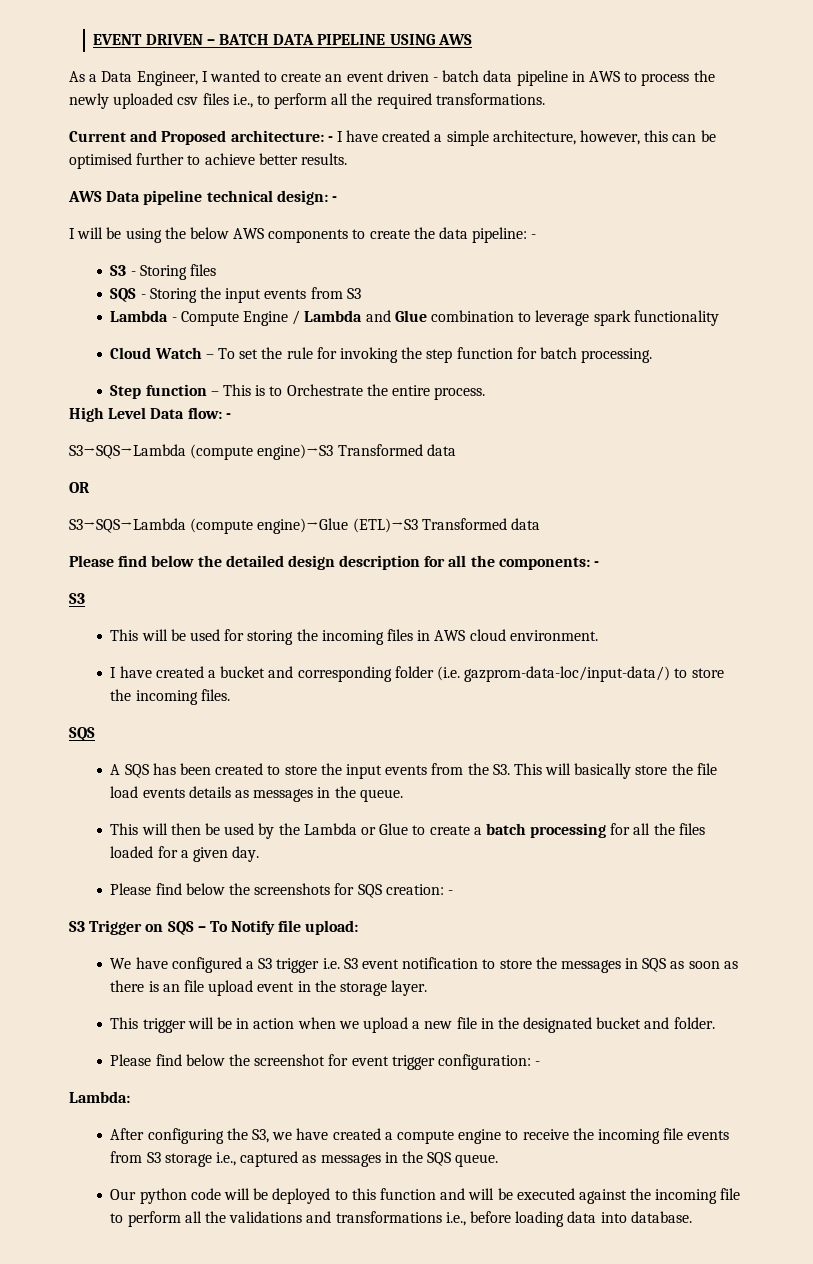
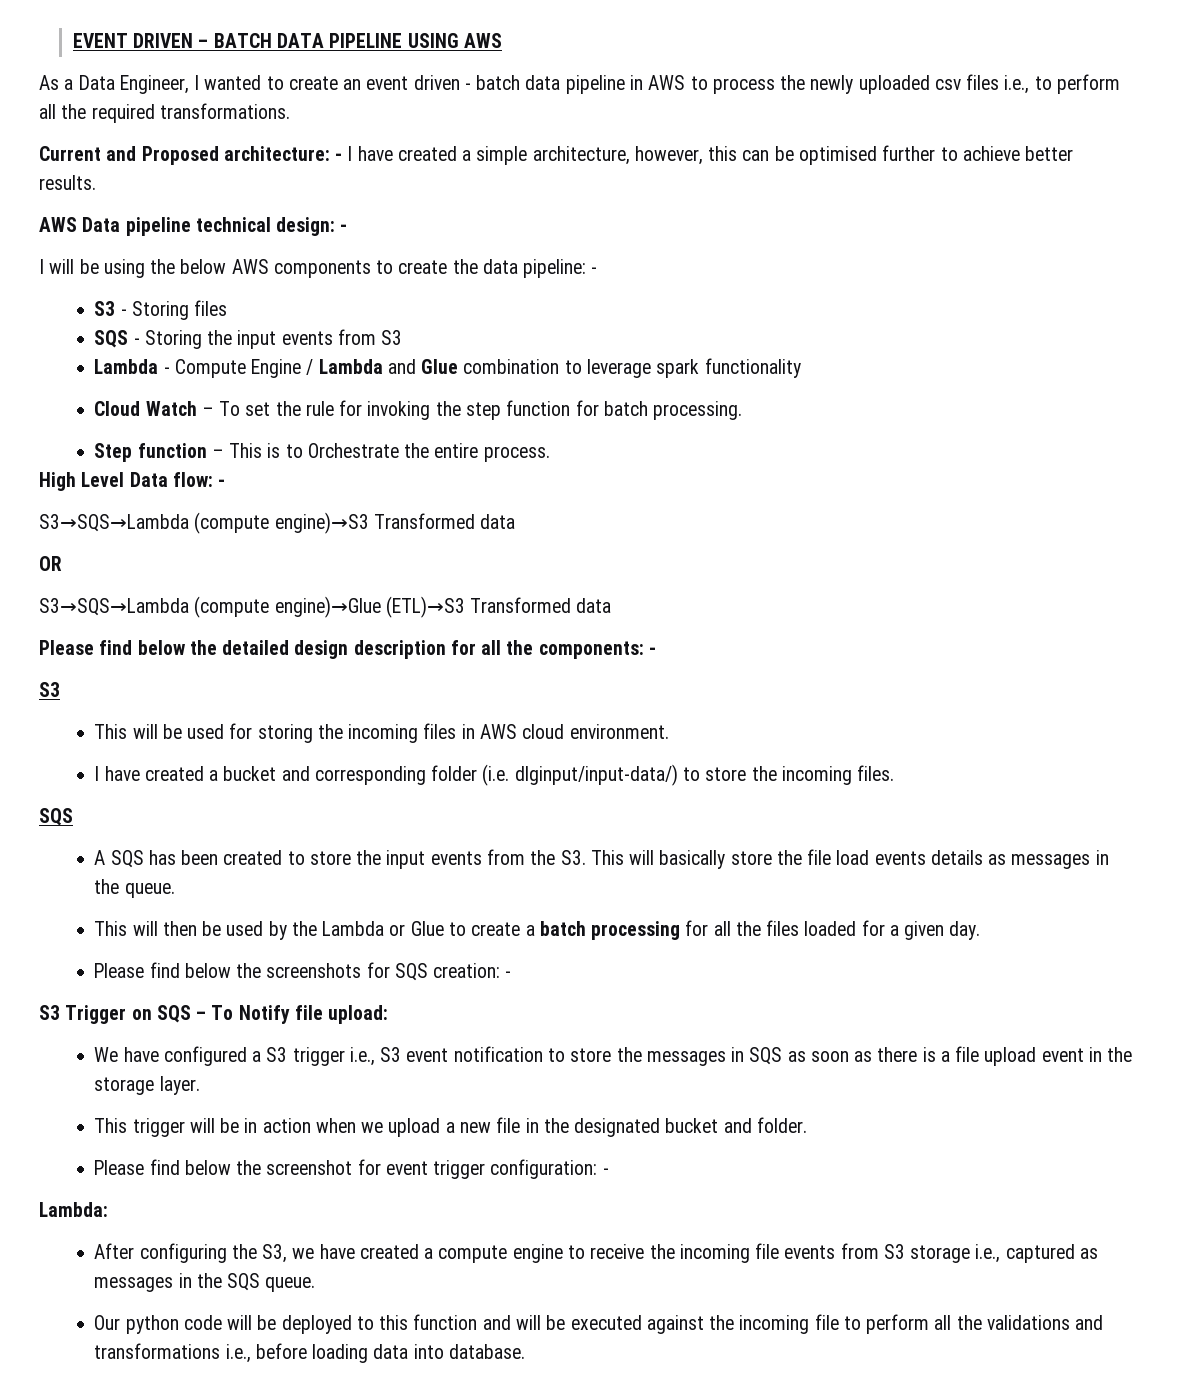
[464,666,671,682] gazprom-data-loc/input-data/) -> [514,764,678,786] dlginput/input-data/)
[322,958,340,969] i.e. -> [349,1047,375,1066] i.e.,
[162,984,180,992] an -> [940,1051,950,1062] a

